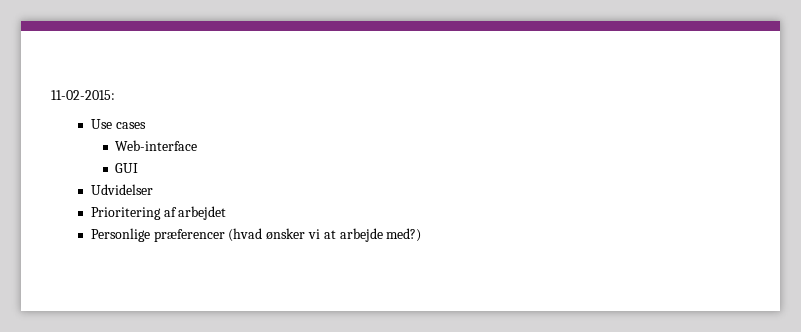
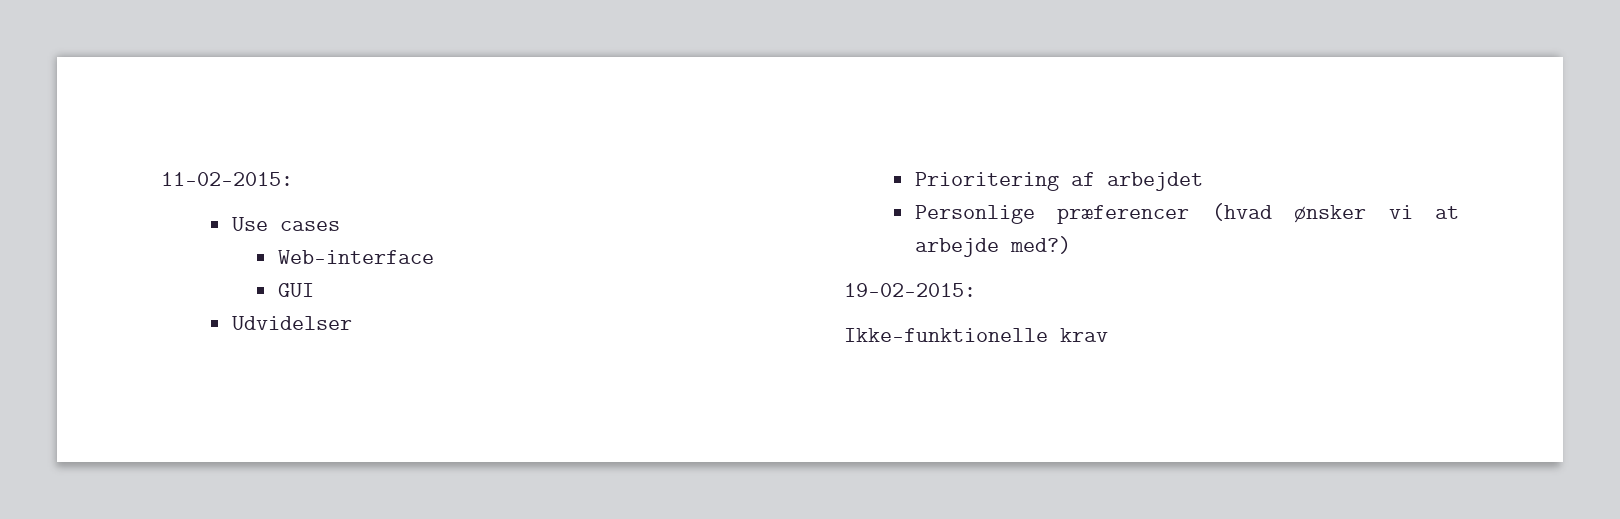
(422, 235) none -> [844,283,976,297] [844,328,1108,342] // 19-02-2015: // Ikke-funktionelle krav

